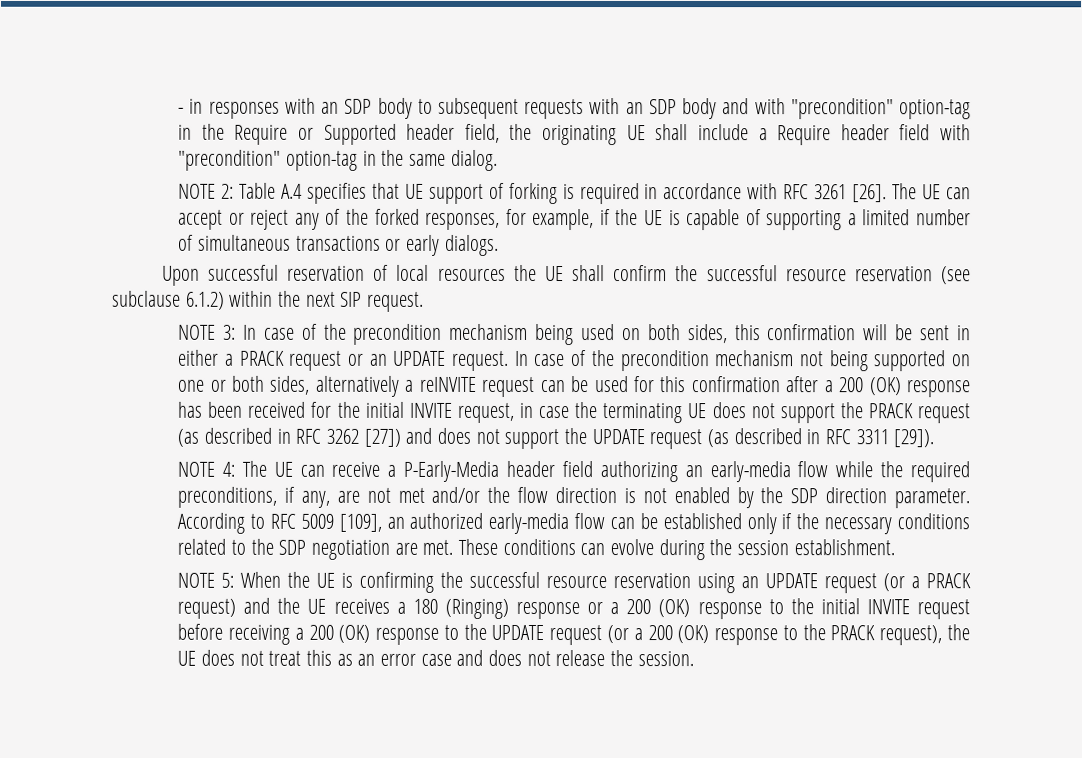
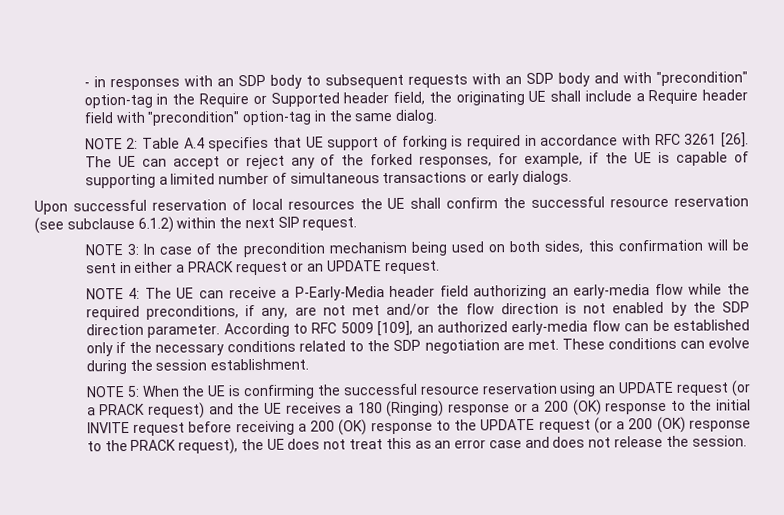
[514,350,971,372] [177,375,971,398] [177,401,970,424] [177,427,935,450] In case of the precondition mechanism not being supported on one or both sides, alternatively a reINVITE request can be used for this confirmation after a 200 (OK) response has been received for the initial INVITE request, in case the terminating UE does not support the PRACK request (as described in RFC 3262 [27]) and does not support the UPDATE request (as described in RFC 3311 [29]). -> (440, 267) none

